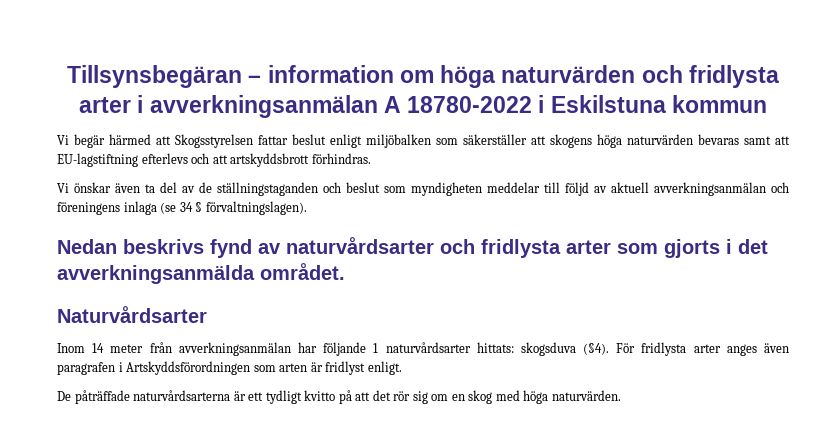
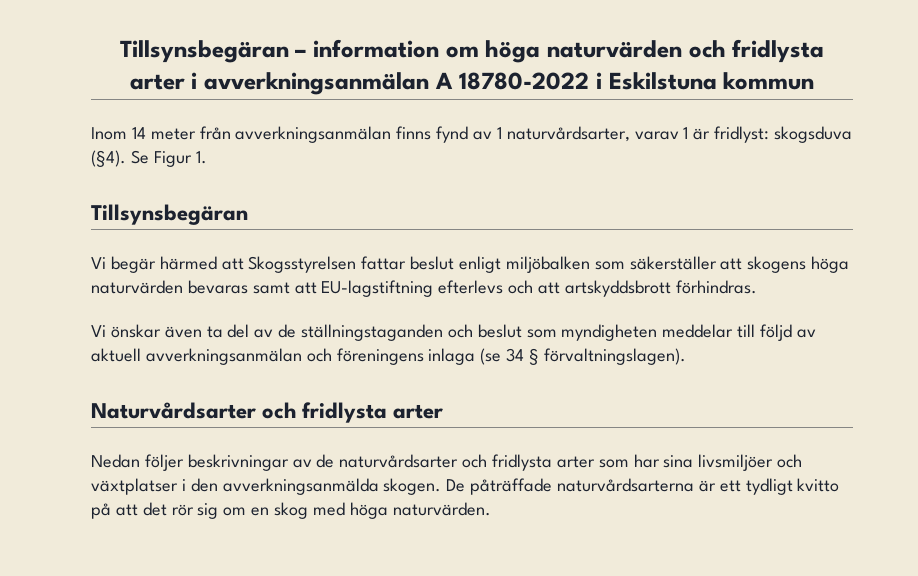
(767, 104) none -> [91,126,853,143] [91,150,207,167] [91,204,248,225] // Inom 14 meter från avverkningsanmälan finns fynd av 1 naturvårdsarter, varav 1 är fridlyst: skogsduva (§4). Se Figur 1. // Tillsynsbegäran
[57,239,281,258] Nedan beskrivs fynd av -> [91,402,444,423] [91,454,335,471] Naturvårdsarter och fridlysta arter // Nedan följer beskrivningar av de
[664,239,768,258] [57,263,345,284] [57,306,207,323] [57,342,789,356] [57,361,402,375] gjorts i det avverkningsanmälda området. // Naturvårdsarter // Inom 14 meter från avverkningsanmälan har följande 1 naturvårdsarter hittats: skogsduva (§4). För fridlysta arter anges även paragrafen i Artskyddsförordningen som arten är fridlyst enligt. // -> [633,454,803,471] [91,478,442,495] har sina livsmiljöer och växtplatser i den avverkningsanmälda skogen.

